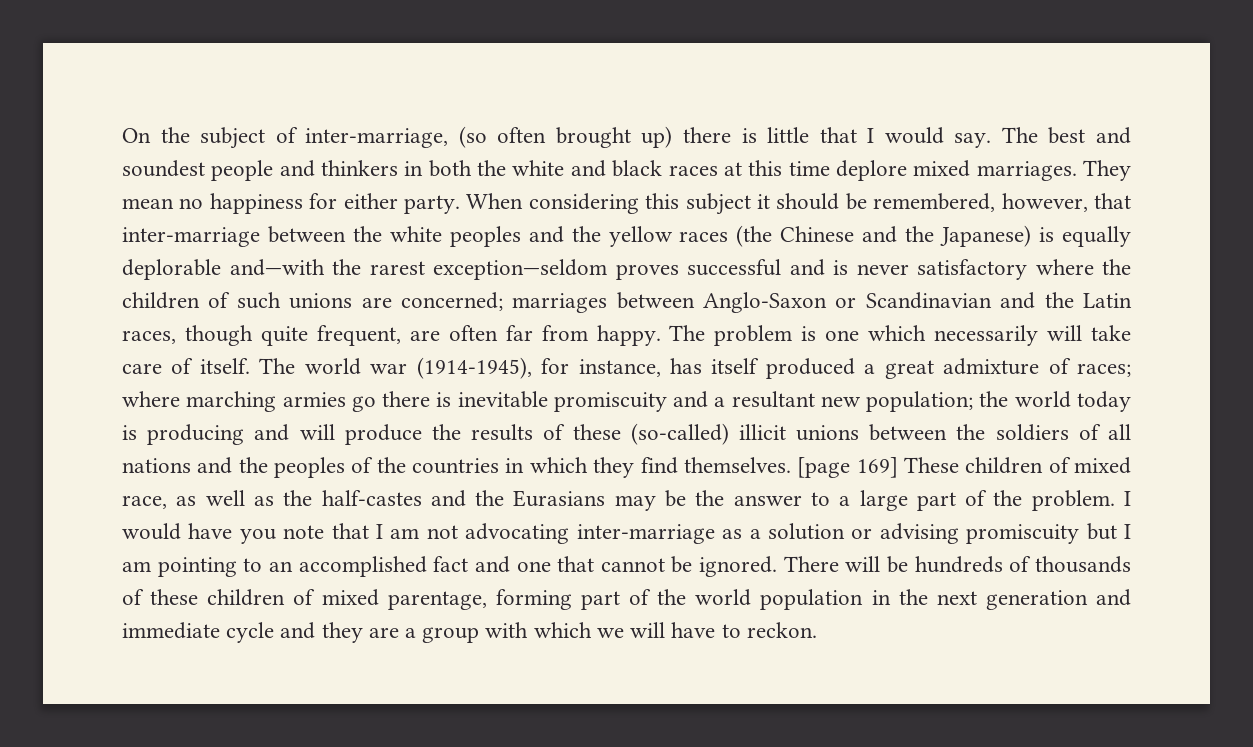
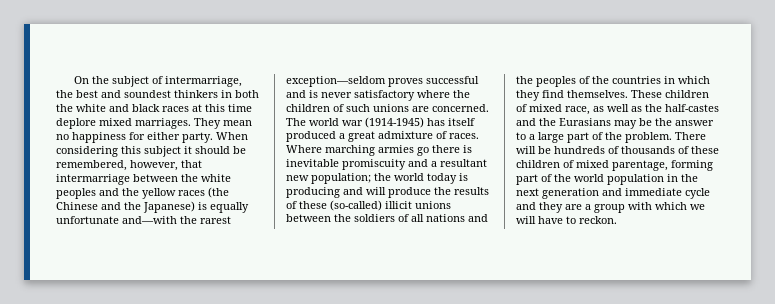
[305,126,1038,148] inter-marriage, (so often brought up) there is little that I would say. The -> [164,76,242,87] [56,90,73,98] intermarriage, the
[211,160,315,181] people and -> (171, 94) none
[122,227,260,247] inter-marriage -> [56,174,130,185] intermarriage
[122,259,221,280] deplorable -> [56,216,119,224] unfortunate
[400,292,1132,313] [122,325,1131,346] [122,357,661,379] concerned; marriages between Anglo-Saxon or Scandinavian and the Latin races, though quite frequent, are often far from happy. The problem is one which necessarily will take care of itself. The world war (1914-1945), for instance, -> [432,104,489,112] [286,117,424,128] concerned. The world war (1914-1945)
[1077,363,1131,377] [122,391,180,407] races; where -> [449,133,479,139] [286,145,322,153] races. Where
[797,457,898,478] [page 169] -> (628, 94) none
[1123,491,1131,506] [122,523,1131,544] [122,556,778,577] I would have you note that I am not advocating inter-marriage as a solution or advising promiscuity but I am pointing to an accomplished fact and one that cannot be ignored. -> (672, 137) none

